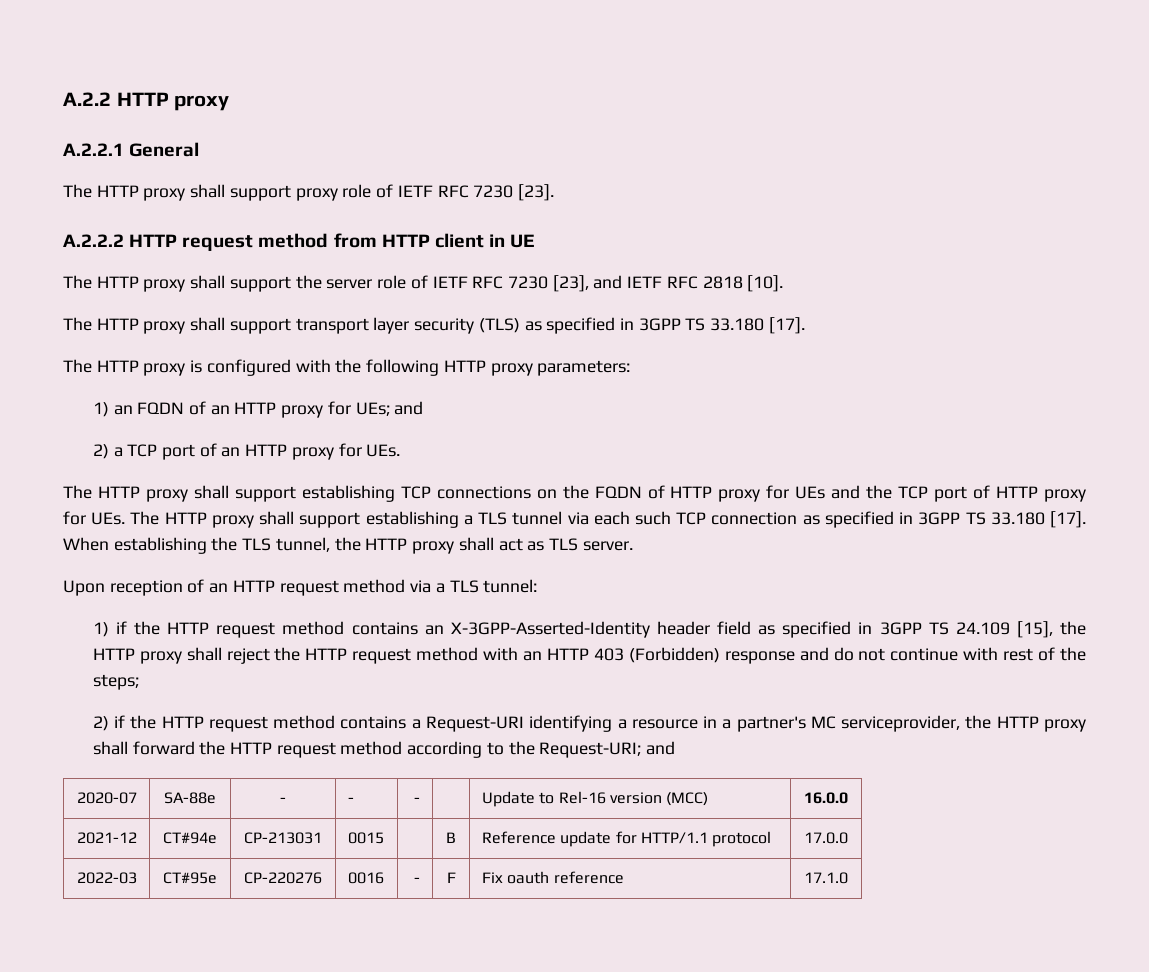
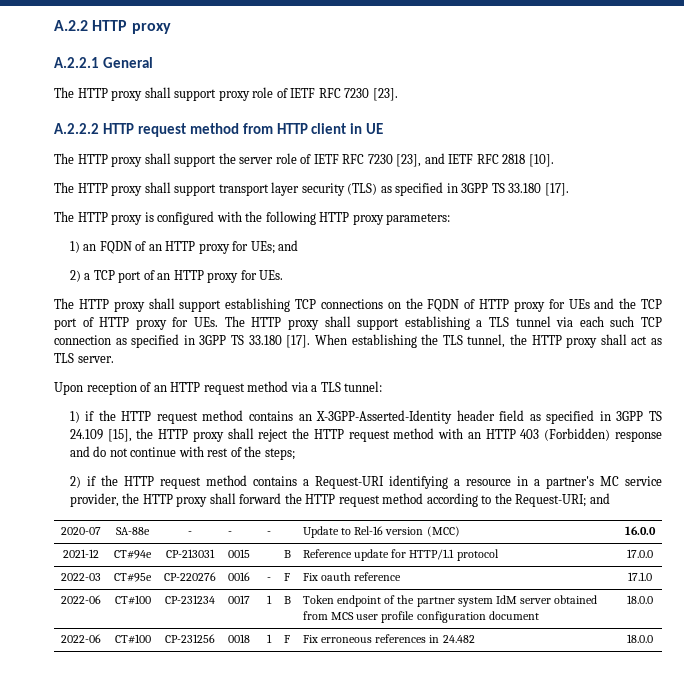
[841,715,961,732] serviceprovider, -> [625,476,662,486] [69,493,119,507] service provider,
(848, 878) none -> [61,595,101,604] [114,595,151,605] [165,595,215,604] [228,595,251,604] [266,595,272,604] [283,596,291,604] [303,595,597,607] [303,611,539,623] [626,595,653,604] [61,634,101,643] [114,634,151,644] [165,634,215,643] [228,634,251,643] [266,634,272,643] [284,635,290,643] [303,634,475,643] [626,634,653,643] // 2022-06 | CT#100 | CP-231234 | 0017 | 1 | B | Token endpoint of the partner system IdM server obtained from MCS user profile configuration document | 18.0.0 // 2022-06 | CT#100 | CP-231256 | 0018 | 1 | F | Fix erroneous references in 24.482 | 18.0.0

